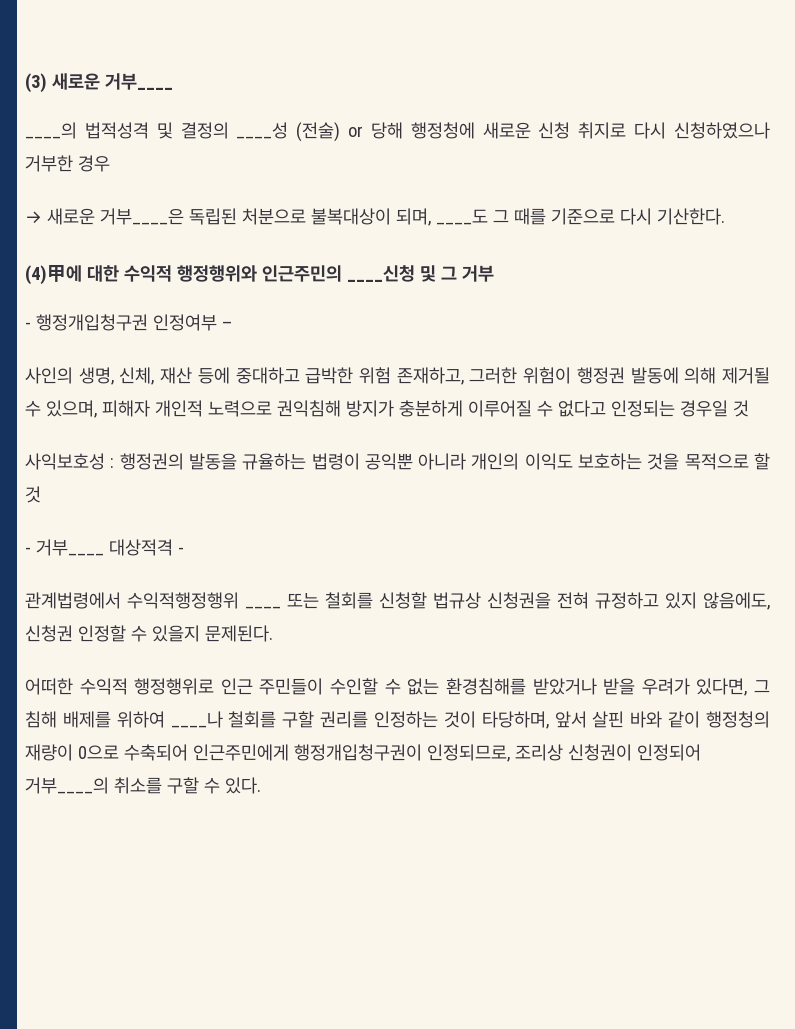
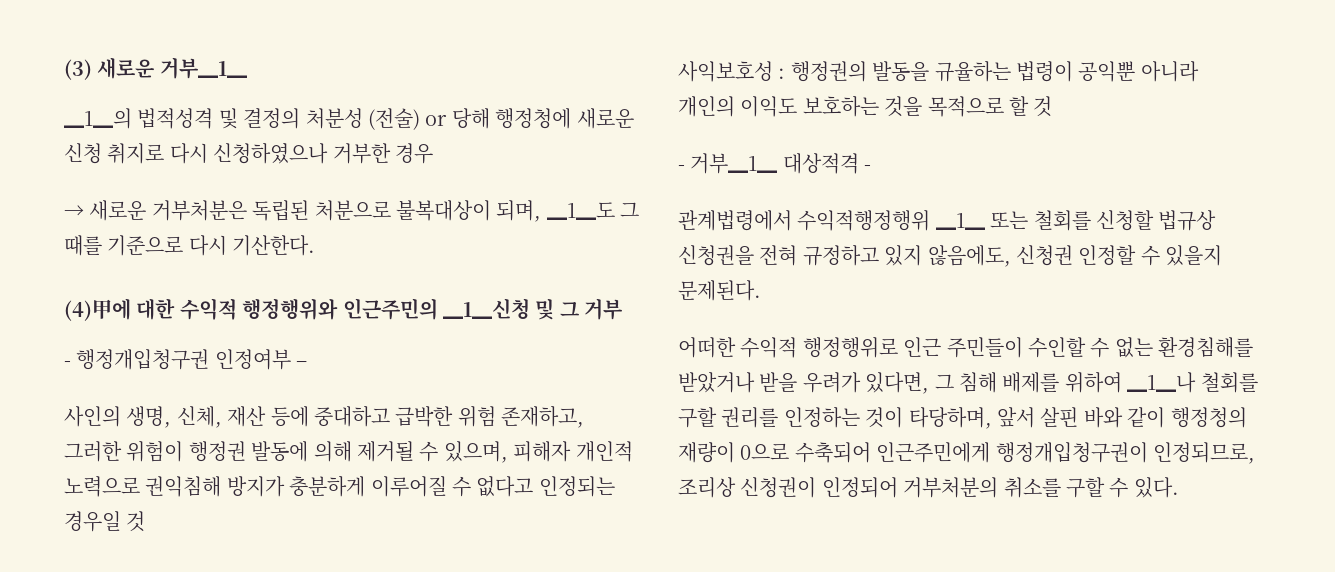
[104,73,173,90] [25,122,77,139] 거부____ // ____의 -> [159,57,247,79] [64,108,132,129] 거부▁1▁ // ▁1▁의
[236,122,289,139] ____성 -> [305,108,363,129] 처분성
[99,208,184,225] 거부____은 -> [151,200,247,221] 거부처분은
[435,209,488,225] ____도 -> [546,202,615,220] ▁1▁도
[346,265,415,282] ____신청 -> [443,298,530,319] ▁1▁신청
[35,539,104,556] 거부____ -> [690,153,778,174] 거부▁1▁
[245,606,281,609] ____ -> [935,213,985,230] ▁1▁
[170,711,223,728] ____나 -> [1127,372,1197,393] ▁1▁나
[25,777,109,794] 거부____의 -> [903,477,999,498] 거부처분의

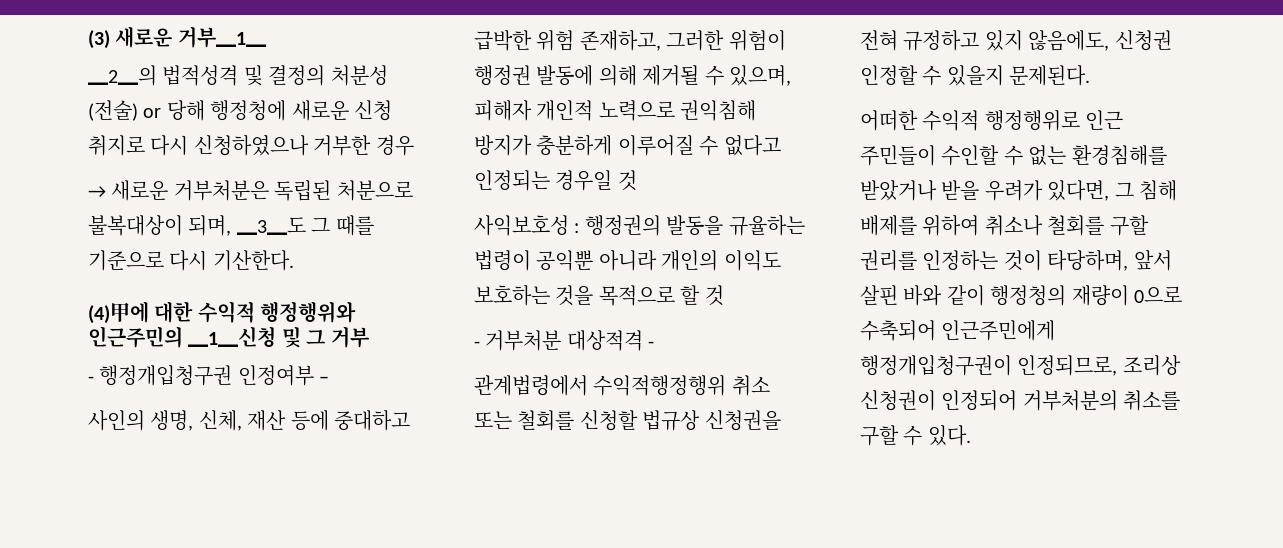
[64,108,132,129] ▁1▁의 -> [88,65,157,86] ▁2▁의
[546,202,615,220] ▁1▁도 -> [236,217,306,235] ▁3▁도
[690,153,778,174] 거부▁1▁ -> [485,330,562,351] 거부처분
[935,213,985,230] ▁1▁ -> [731,375,770,396] 취소
[1127,372,1197,393] ▁1▁나 -> [984,215,1043,236] 취소나

